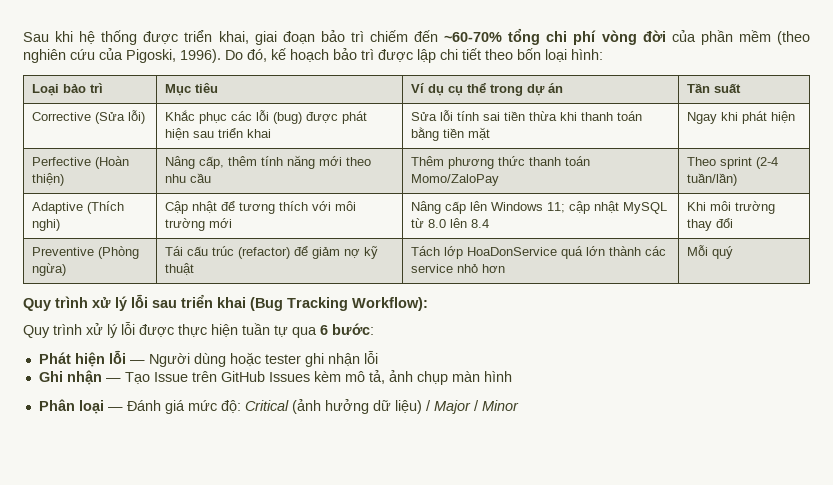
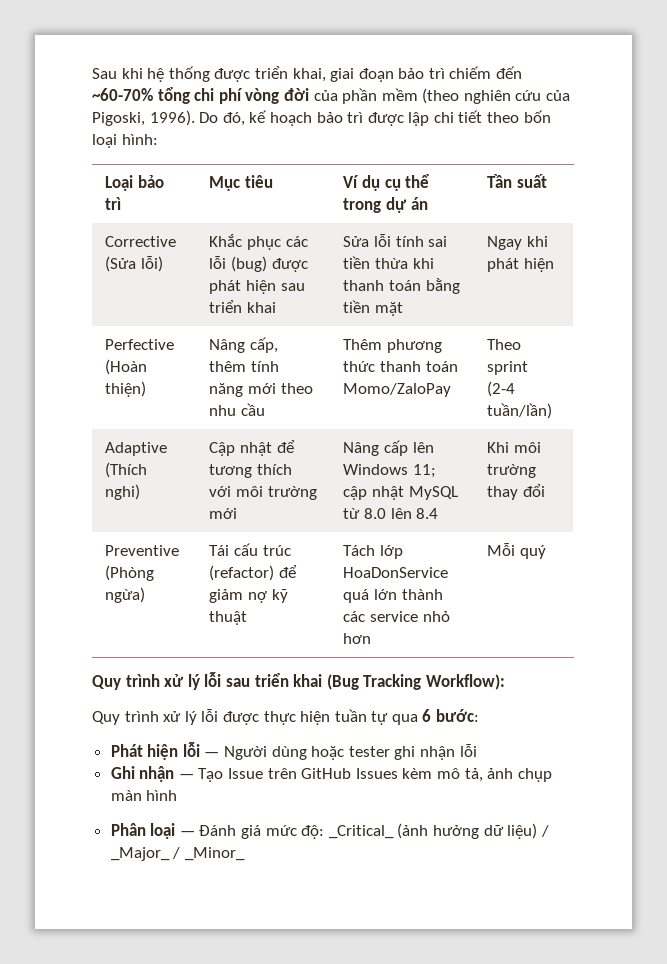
[244,400,289,411] Critical -> [328,825,394,839] _Critical_
[433,400,519,414] Major / Minor -> [110,847,245,861] _Major_ / _Minor_

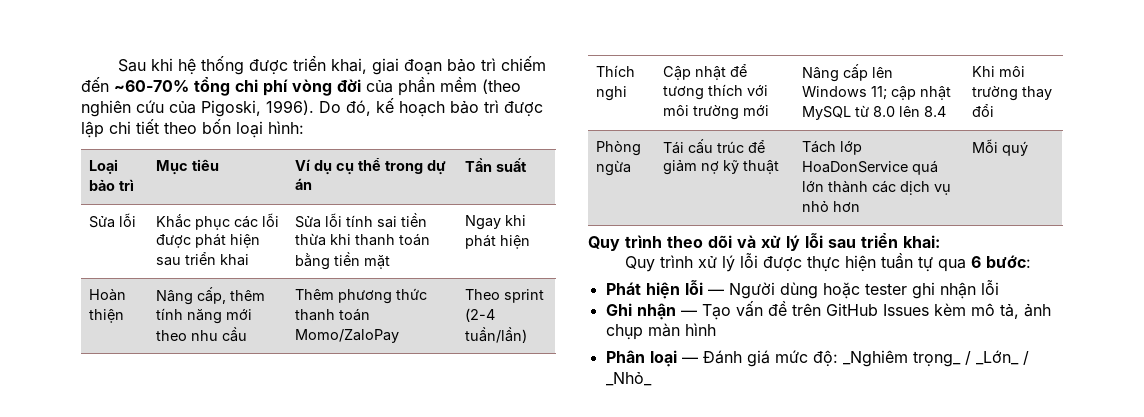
[105,236,177,247] [105,256,164,272] Corrective (Sửa lỗi) -> [88,213,136,228] Sửa lỗi
[231,256,268,272] (bug) -> (279, 220) none
[105,339,175,350] [105,359,148,375] [105,381,147,397] Perfective (Hoàn thiện) -> [88,288,126,301] [88,309,124,323] Hoàn thiện
[105,442,168,456] [105,462,148,478] [105,484,141,500] Adaptive (Thích nghi) -> [595,65,635,77] [595,86,627,101] Thích nghi
[105,545,180,556] [105,565,155,581] [105,587,146,603] Preventive (Phòng ngừa) -> [595,140,641,156] [595,160,631,176] Phòng ngừa
[209,565,275,581] (refactor) -> (744, 147) none
[370,611,419,622] service -> [899,181,951,195] dịch vụ
(160, 680) none -> [667,235,756,248] theo dõi và
[293,674,505,690] khai (Bug Tracking Workflow): -> [903,235,940,248] khai:
[228,768,264,779] Issue -> [735,301,787,317] vấn đề
[328,823,549,839] [110,847,245,861] _Critical_ (ảnh hưởng dữ liệu) / _Major_ / _Minor_ -> [842,350,1029,367] [605,372,652,386] _Nghiêm trọng_ / _Lớn_ / _Nhỏ_

